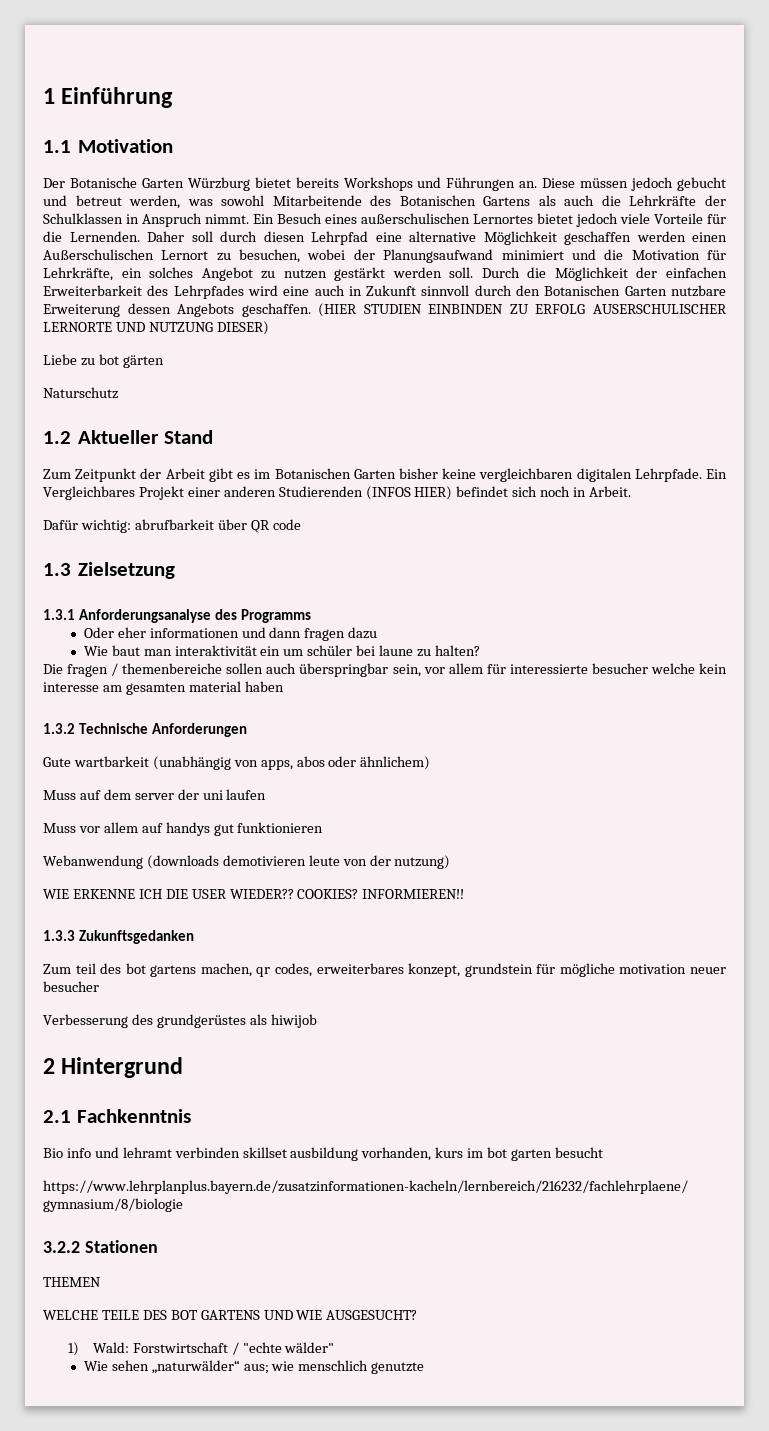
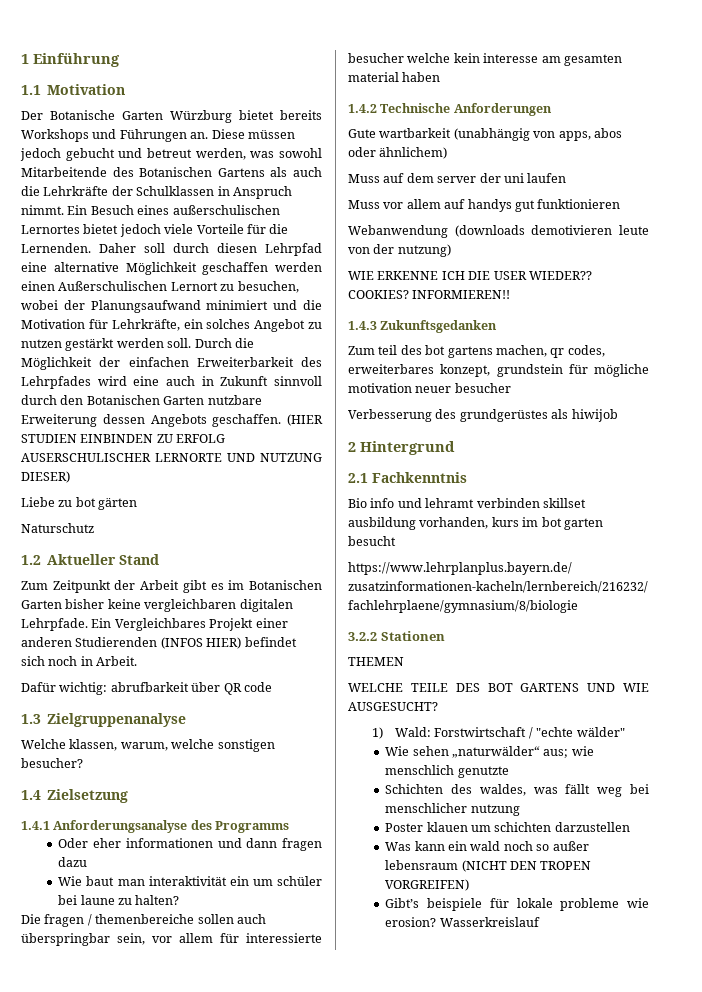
(71, 569) none -> [47,713,187,727] [21,739,275,752] [21,758,83,768] [21,790,41,800] Zielgruppenanalyse // Welche klassen, warum, welche sonstigen besucher? // 1.4
[43,609,75,620] 1.3.1 -> [21,821,50,830] 1.4.1
[43,723,75,734] 1.3.2 -> [348,104,377,113] 1.4.2
[43,930,75,941] 1.3.3 -> [348,321,377,330] 1.4.3
(425, 1368) none -> [385,784,649,797] [385,803,520,816] [385,822,630,832] [385,841,589,851] [385,860,592,872] [385,879,470,891] [385,898,649,911] [385,917,540,927] // Schichten des waldes, was fällt weg bei menschlicher nutzung // Poster klauen um schichten darzustellen // Was kann ein wald noch so außer lebensraum (NICHT DEN TROPEN VORGREIFEN) // Gibt’s beispiele für lokale probleme wie erosion? Wasserkreislauf

